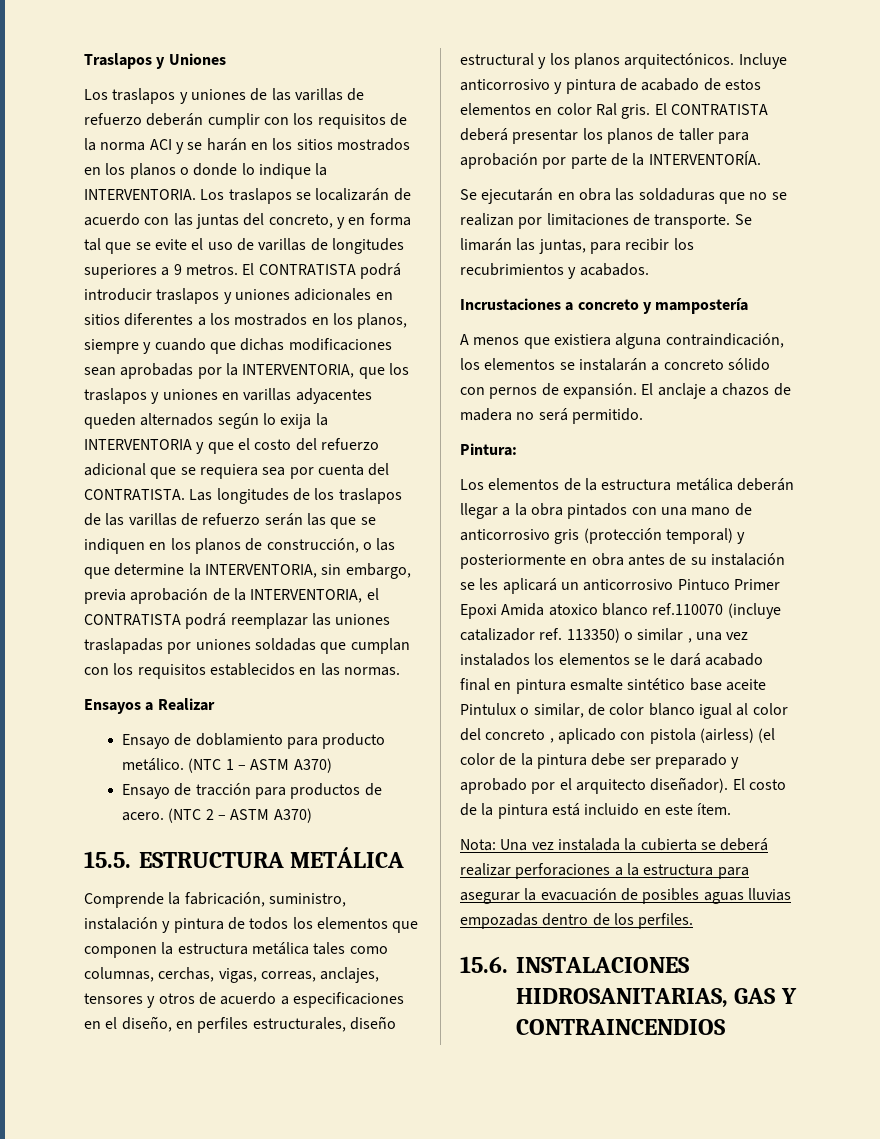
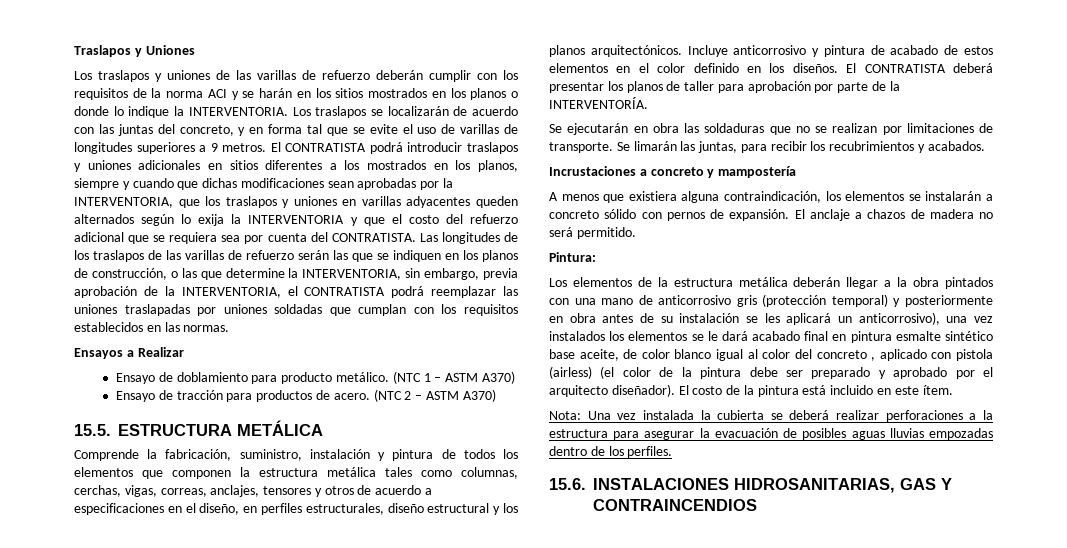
[556,103,651,119] color Ral gris. -> [638,63,838,73] el color definido en los diseños.
[583,579,780,591] [460,603,781,619] [460,628,692,643] anticorrosivo Pintuco Primer Epoxi Amida atoxico blanco ref.110070 (incluye catalizador ref. 113350) o similar , -> [858,312,940,325] anticorrosivo),
[725,679,766,691] [460,703,584,718] aceite Pintulux o similar, -> [579,349,619,361] aceite,

